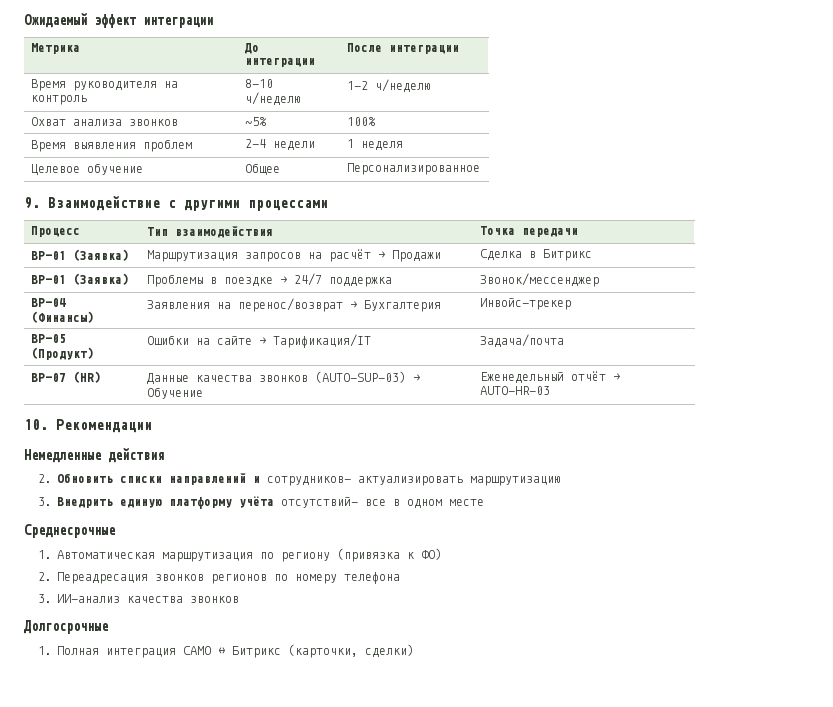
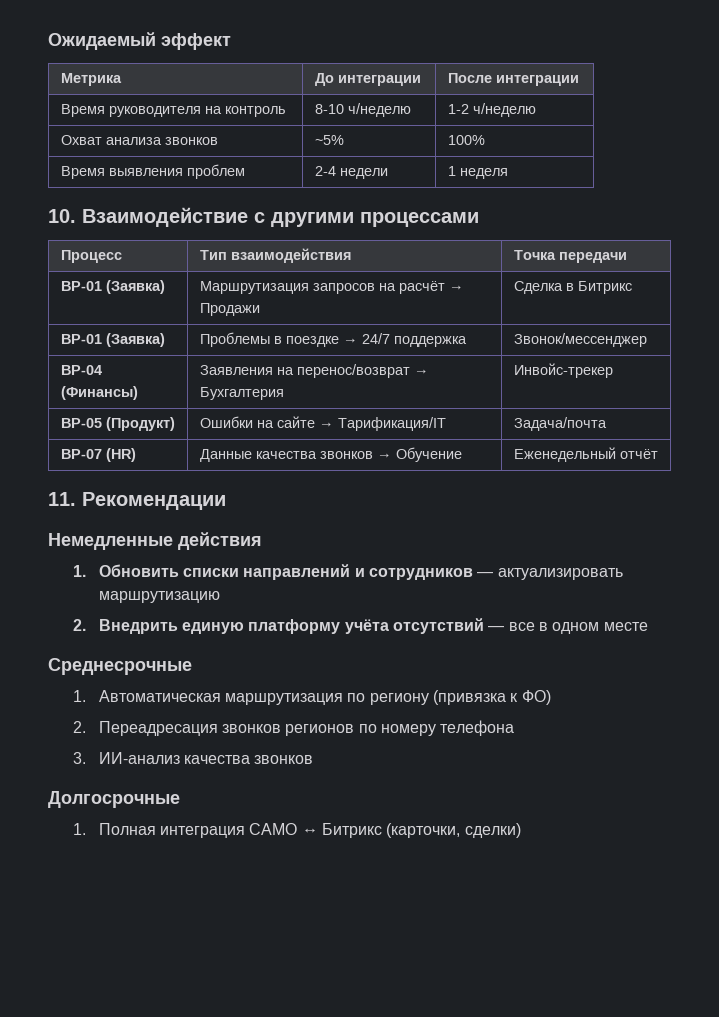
[143,17,213,28] интеграции -> (231, 41) none
[30,163,143,176] [244,163,280,175] [346,163,480,175] [24,197,40,209] // Целевое обучение | Общее | Персонализированное // 9. -> [48,209,76,223] // 10.
[314,371,406,383] (AUTO-SUP-03) -> (373, 455) none
[612,373,620,381] [479,386,550,395] [24,419,48,430] → AUTO-HR-03 // 10. -> [48,492,76,506] // 11.
[37,474,52,483] 2. -> [73,565,87,577] 1.
[266,476,351,486] сотрудников— -> [368,568,494,580] сотрудников —
[37,497,52,506] 3. -> [73,619,87,631] 2.
[280,497,358,508] отсутствий— -> [392,618,505,634] отсутствий —

